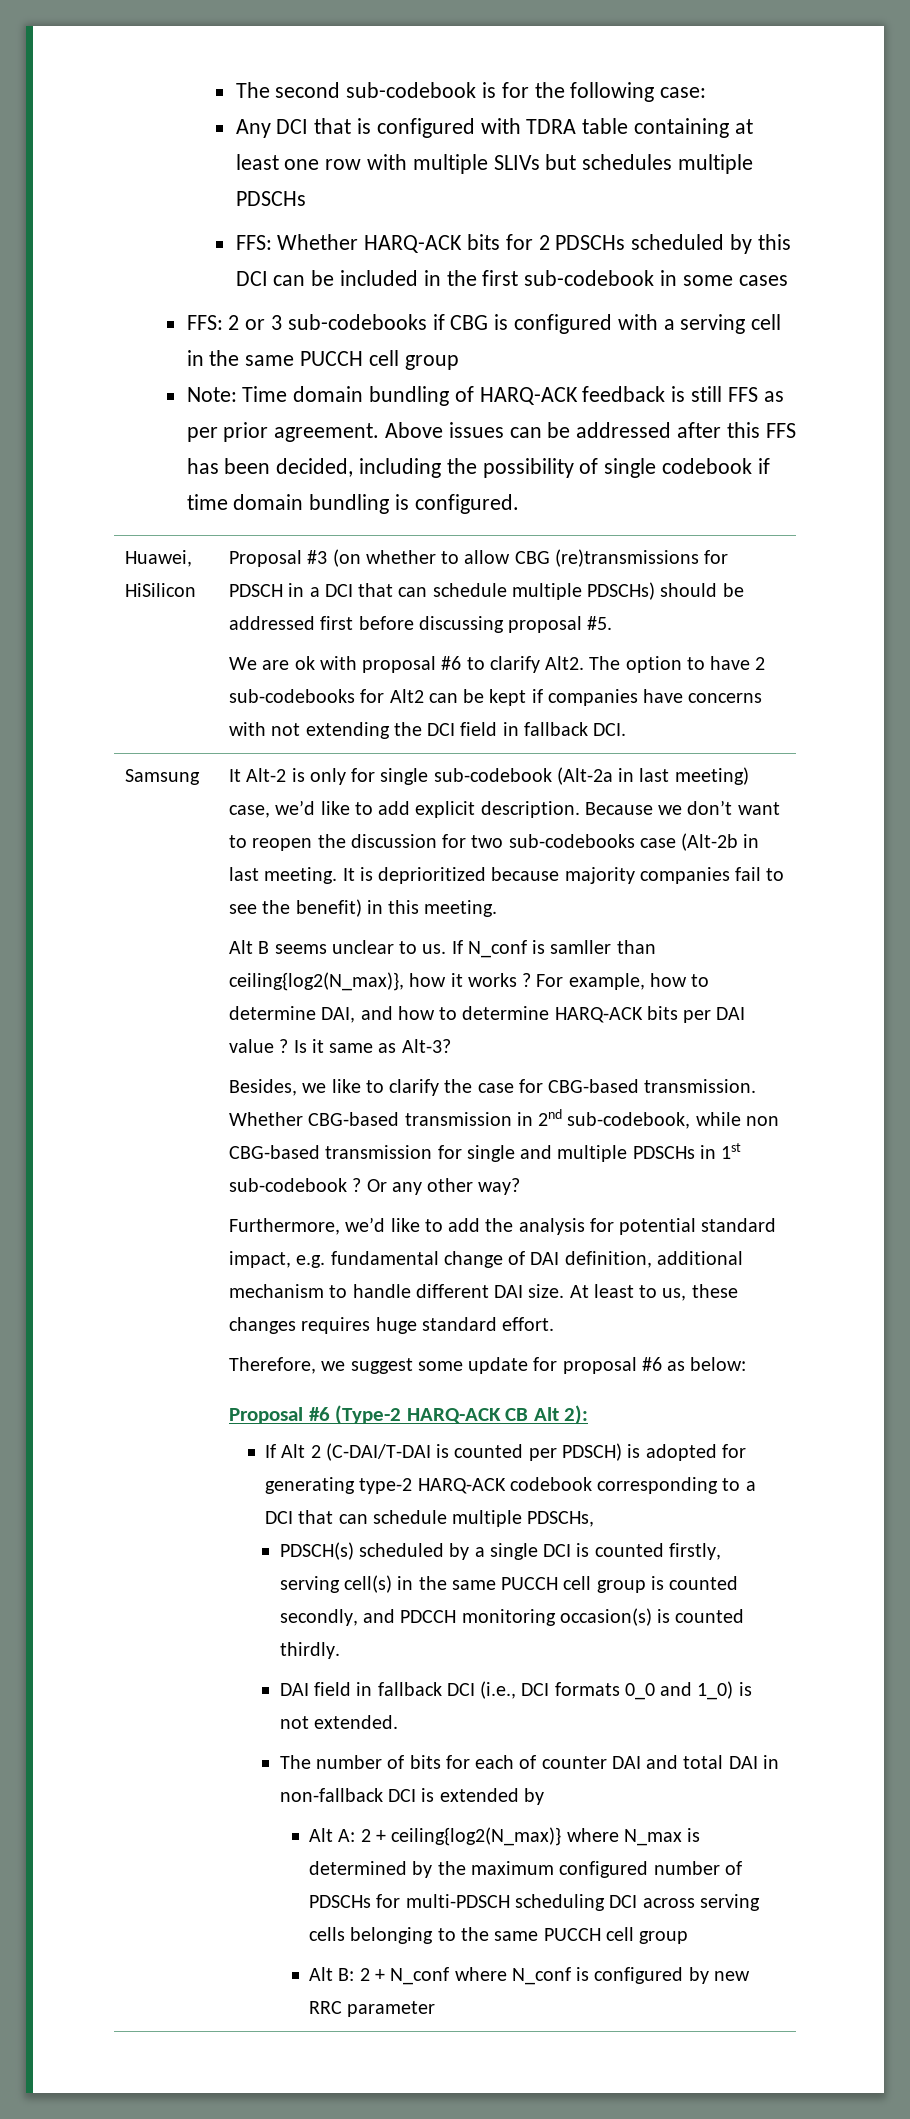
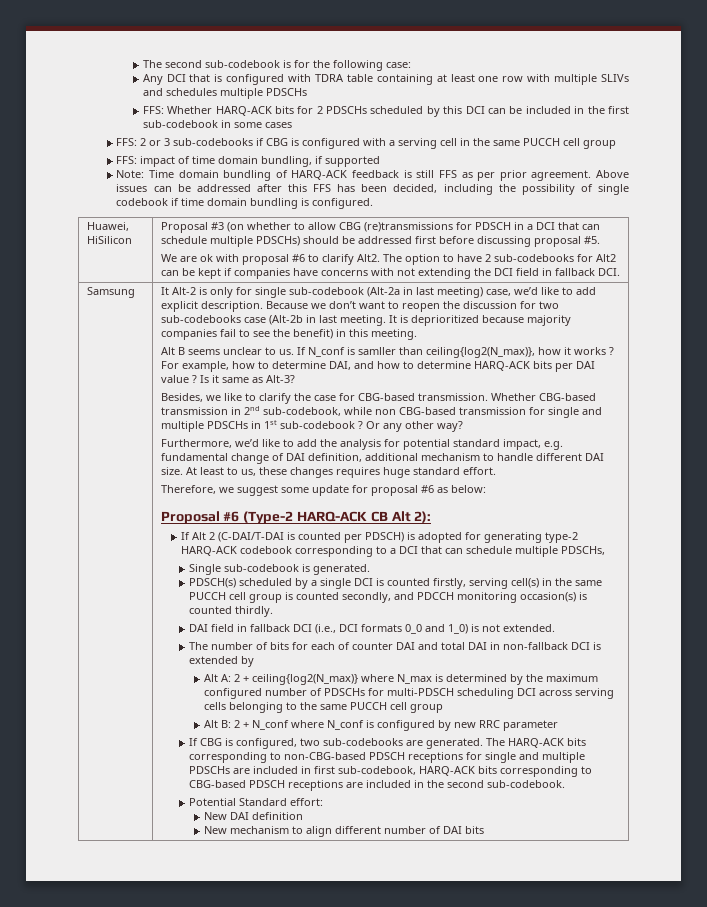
[545,154,577,170] but -> [142,88,163,96] and
(459, 362) none -> [116,156,381,167] // FFS: impact of time domain bundling, if supported
(595, 1519) none -> [188,564,370,575] // Single sub-codebook is generated.
(436, 2009) none -> [188,738,586,749] [188,752,585,763] [188,766,592,777] [188,780,565,791] [188,798,323,806] [204,812,304,820] [204,826,485,837] // If CBG is configured, two sub-codebooks are generated. The HARQ-ACK bits corresponding to non-CBG-based PDSCH receptions for single and multiple PDSCHs are included in first sub-codebook, HARQ-ACK bits corresponding to CBG-based PDSCH receptions are included in the second sub-codebook. // Potential Standard effort: // New DAI definition // New mechanism to align different number of DAI bits

